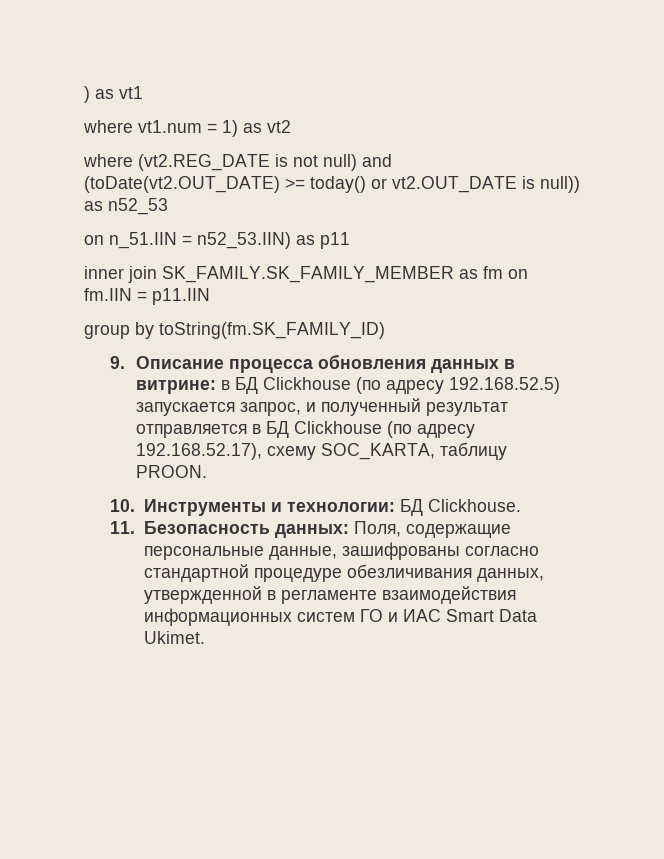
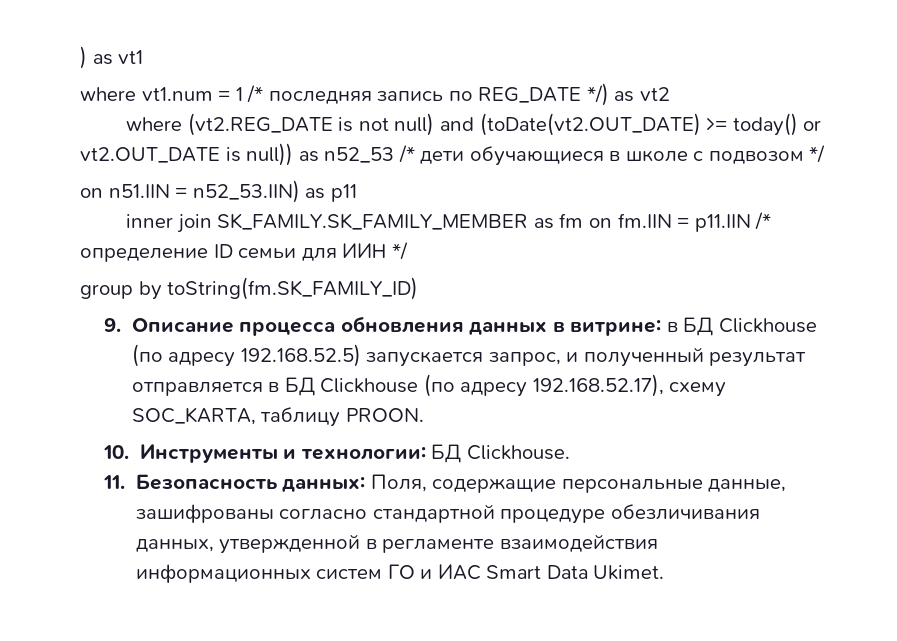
[222,120,238,137] 1) -> [235,83,609,106] 1 /* последняя запись по REG_DATE */)
[84,232,177,249] // on n_51.IIN -> [398,145,826,166] [80,184,170,198] /* дети обучающиеся в школе с подвозом */ // on n51.IIN
(210, 296) none -> [755,212,772,230] [80,242,408,262] /* определение ID семьи для ИИН */

